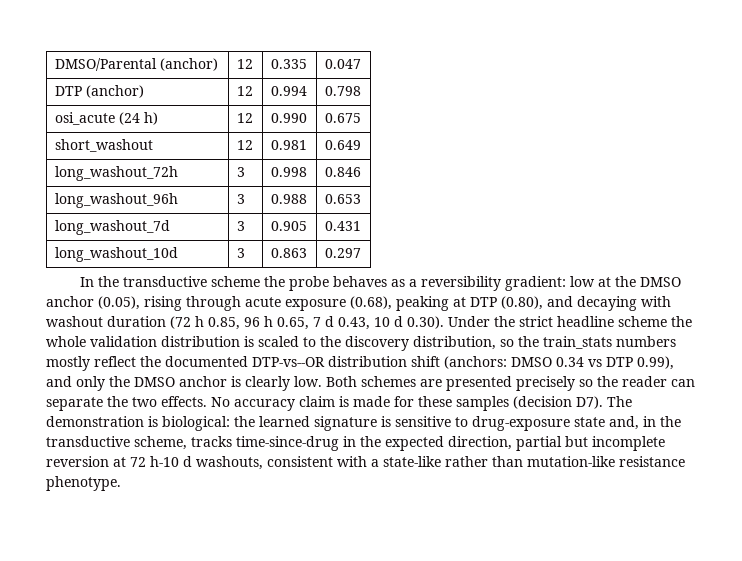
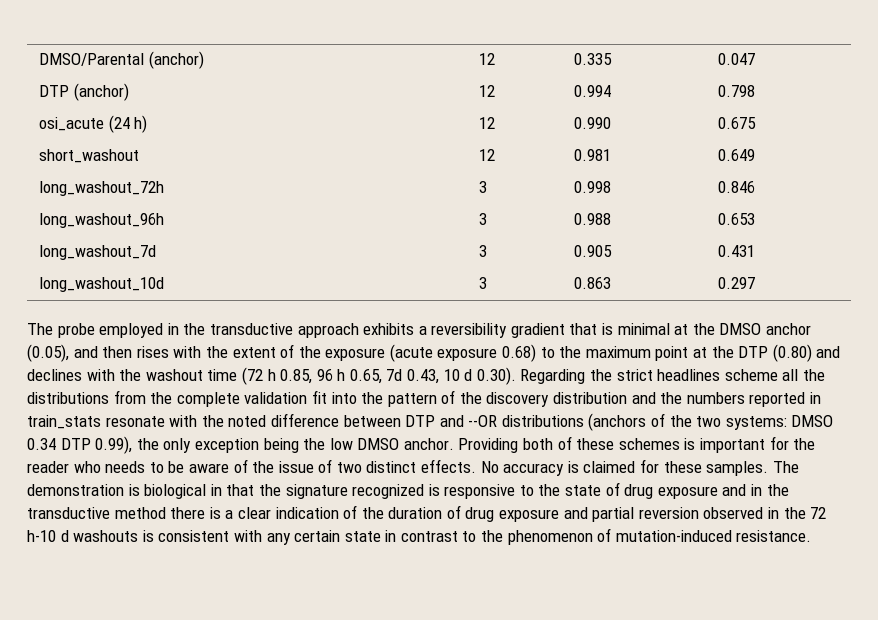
[80,276,596,291] In the transductive scheme the probe behaves as a reversibility gradient: low -> [27,323,670,338] The probe employed in the transductive approach exhibits a reversibility gradient that is minimal
[144,296,671,311] [46,316,166,327] rising through acute exposure (0.68), peaking at DTP (0.80), and decaying with washout duration -> [73,344,841,362] [27,369,238,381] and then rises with the extent of the exposure (acute exposure 0.68) to the maximum point at the DTP (0.80) and declines with the washout time
[313,316,334,327] 7 d -> [386,369,403,381] 7d
[448,316,490,327] Under -> [520,369,586,384] Regarding
[557,316,692,327] [46,336,676,351] [46,356,507,371] headline scheme the whole validation distribution is scaled to the discovery distribution, so the train_stats numbers mostly reflect the documented DTP-vs--OR distribution shift (anchors: -> [657,369,825,381] [27,390,822,407] [27,413,787,431] headlines scheme all the distributions from the complete validation fit into the pattern of the discovery distribution and the numbers reported in train_stats resonate with the noted difference between DTP and --OR distributions (anchors of the two systems:
[588,359,602,367] vs -> (56, 444) none
[46,376,695,391] [46,396,632,411] [46,416,681,431] [46,436,665,451] [46,456,685,470] [46,476,121,491] and only the DMSO anchor is clearly low. Both schemes are presented precisely so the reader can separate the two effects. No accuracy claim is made for these samples (decision D7). The demonstration is biological: the learned signature is sensitive to drug-exposure state and, in the transductive scheme, tracks time-since-drug in the expected direction, partial but incomplete reversion at 72 h-10 d washouts, consistent with a state-like rather than mutation-like resistance phenotype. -> [136,436,816,453] [27,459,799,476] [27,482,789,499] [27,505,827,522] [27,528,812,545] the only exception being the low DMSO anchor. Providing both of these schemes is important for the reader who needs to be aware of the issue of two distinct effects. No accuracy is claimed for these samples. The demonstration is biological in that the signature recognized is responsive to the state of drug exposure and in the transductive method there is a clear indication of the duration of drug exposure and partial reversion observed in the 72 h-10 d washouts is consistent with any certain state in contrast to the phenomenon of mutation-induced resistance.

